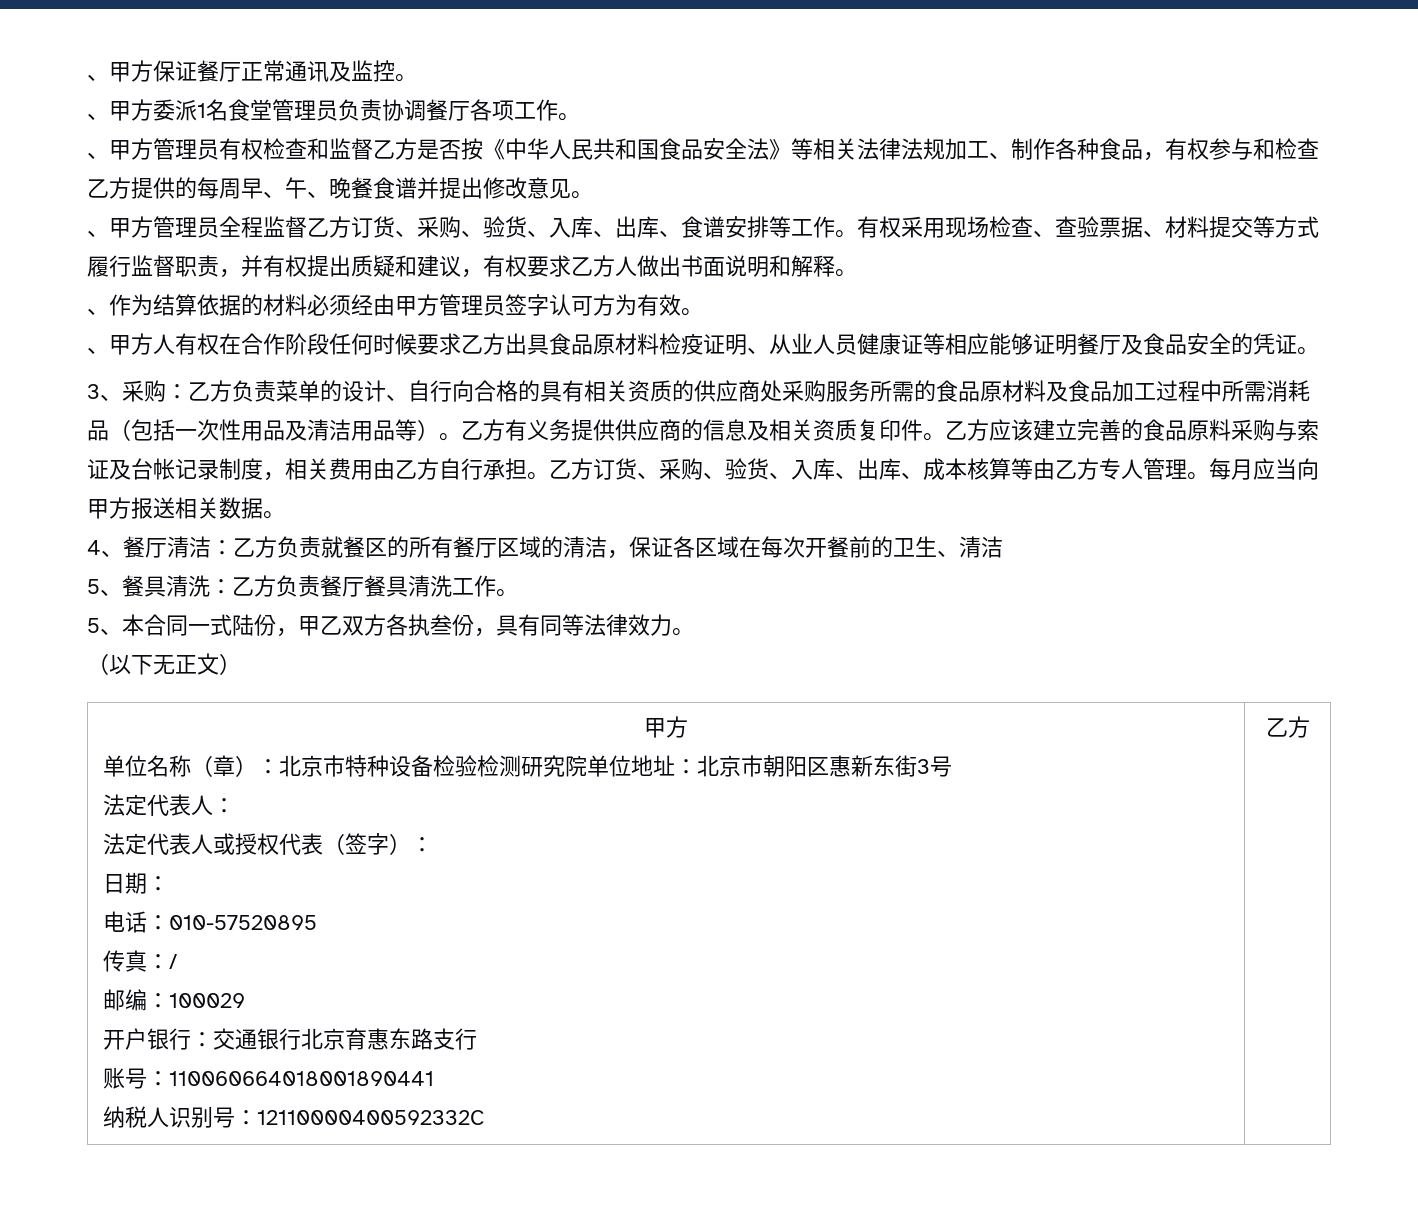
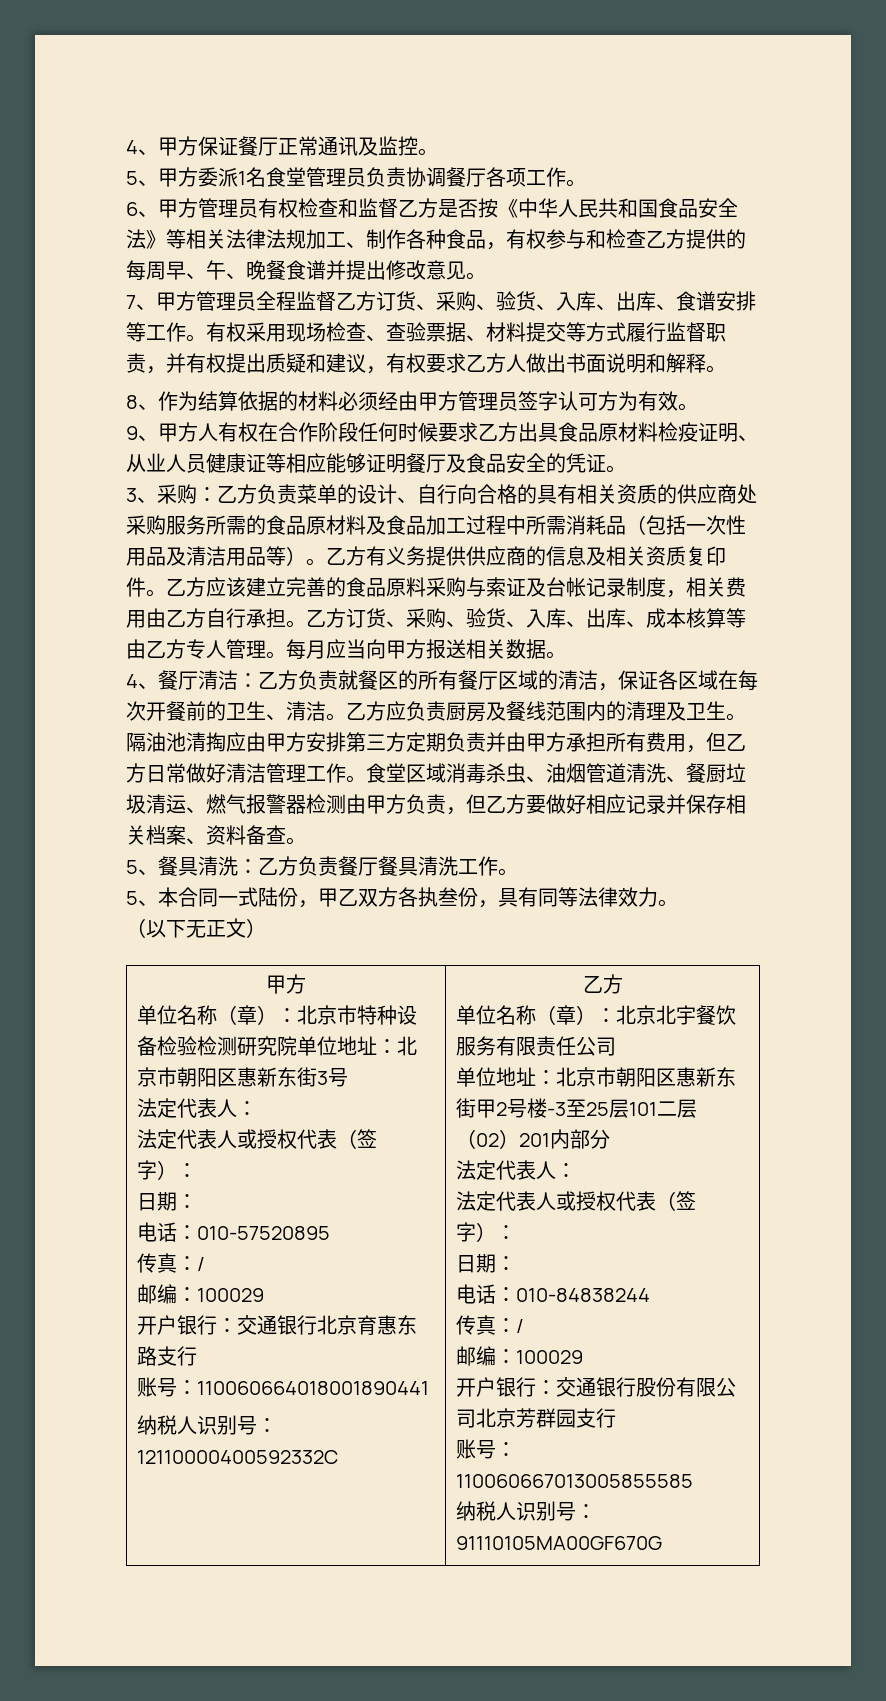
(87, 77) none -> [126,140,138,154] 4
(417, 78) none -> [126,171,138,185] 5
(580, 117) none -> [126,202,138,216] 6
(593, 195) none -> [126,295,136,309] 7
(857, 273) none -> [126,395,138,409] 8
(703, 312) none -> [126,426,138,440] 9
(1003, 547) none -> [326,701,746,722] [126,732,746,753] [126,763,746,784] [126,794,746,815] [126,825,306,845] 。乙方应负责厨房及餐线范围内的清理及卫生。隔油池清掏应由甲方安排第三方定期负责并由甲方承担所有费用，但乙方日常做好清洁管理工作。食堂区域消毒杀虫、油烟管道清洗、餐厨垃圾清运、燃气报警器检测由甲方负责，但乙方要做好相应记录并保存相关档案、资料备查。
(1310, 727) none -> [455,1005,736,1025] [455,1036,616,1056] [455,1067,736,1087] [455,1098,697,1118] [455,1129,610,1149] [455,1160,576,1180] [455,1191,696,1211] [455,1222,516,1242] [455,1254,516,1273] [455,1284,650,1304] [455,1315,524,1335] [455,1346,583,1366] [455,1377,736,1397] [455,1408,616,1428] [455,1439,516,1459] [455,1474,693,1488] [455,1501,596,1521] [455,1536,662,1550] // 单位名称（章）：北京北宇餐饮服务有限责任公司 // 单位地址：北京市朝阳区惠新东街甲2号楼-3至25层101二层（02）201内部分 // 法定代表人： // 法定代表人或授权代表（签字）： // 日期： // 电话：010-84838244 // 传真：/ // 邮编：100029 // 开户银行：交通银行股份有限公司北京芳群园支行 // 账号：110060667013005855585 // 纳税人识别号：91110105MA00GF670G

